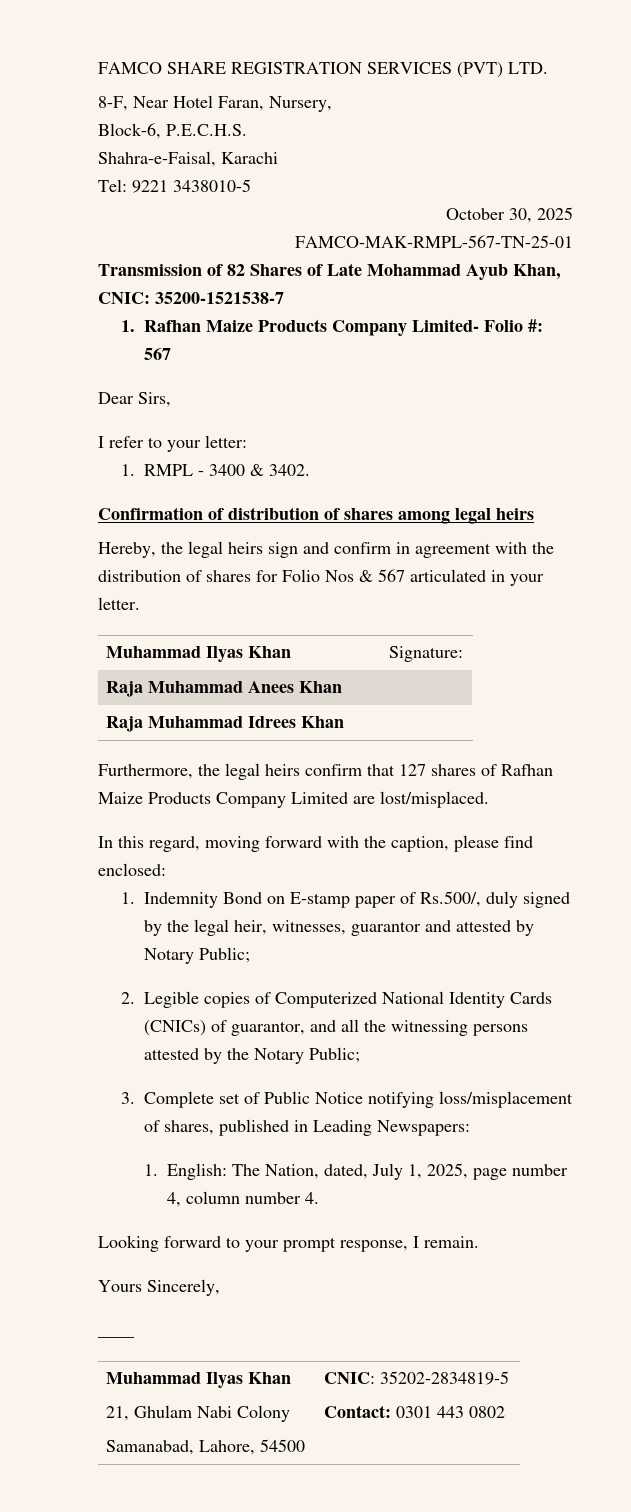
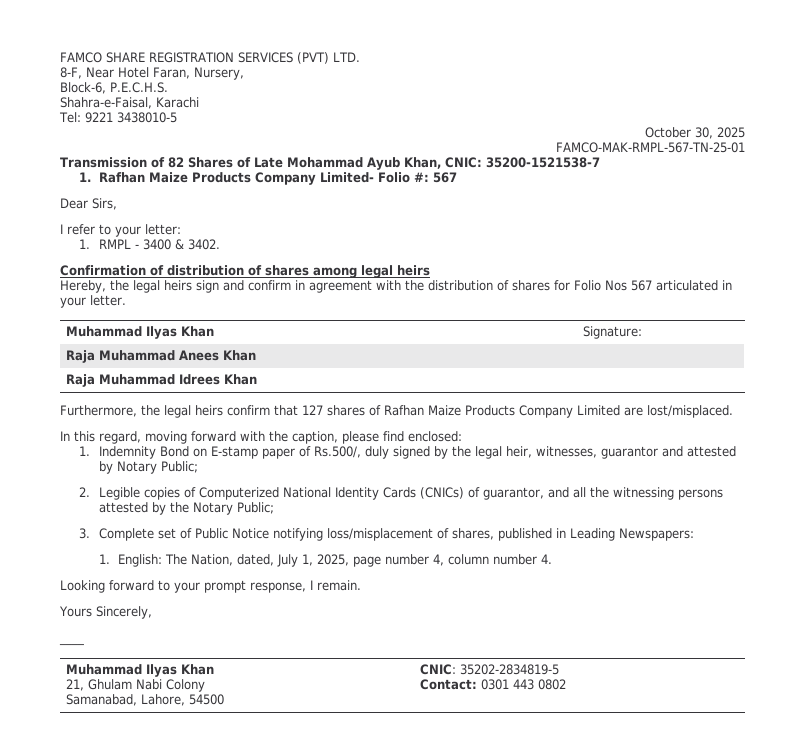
[359,570,373,582] & -> (627, 285) none

